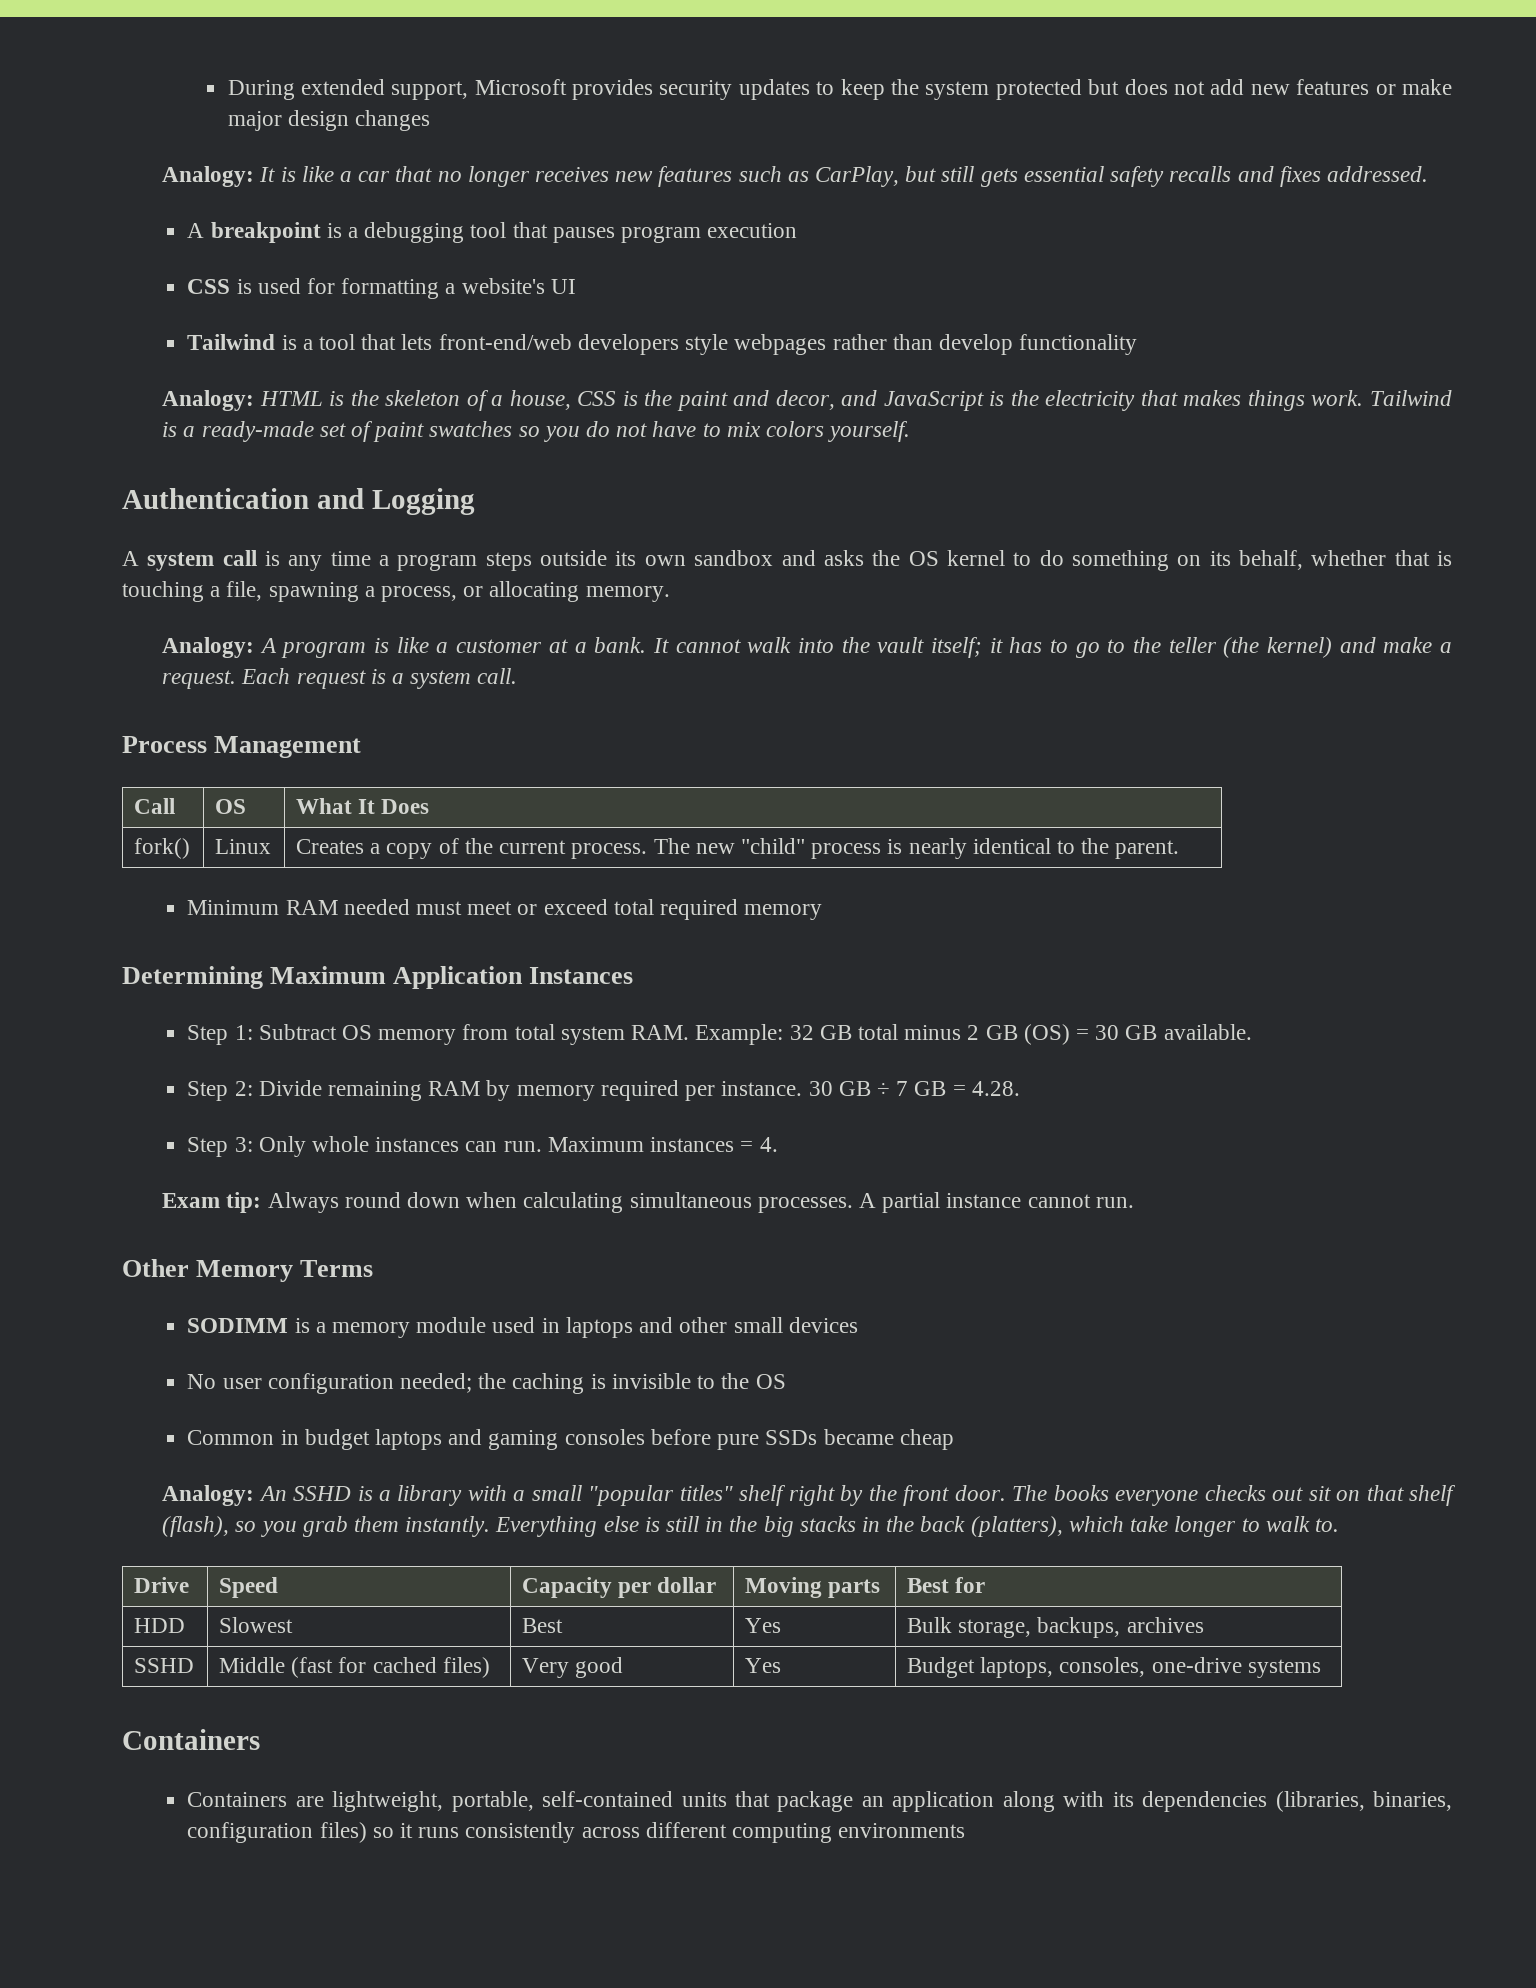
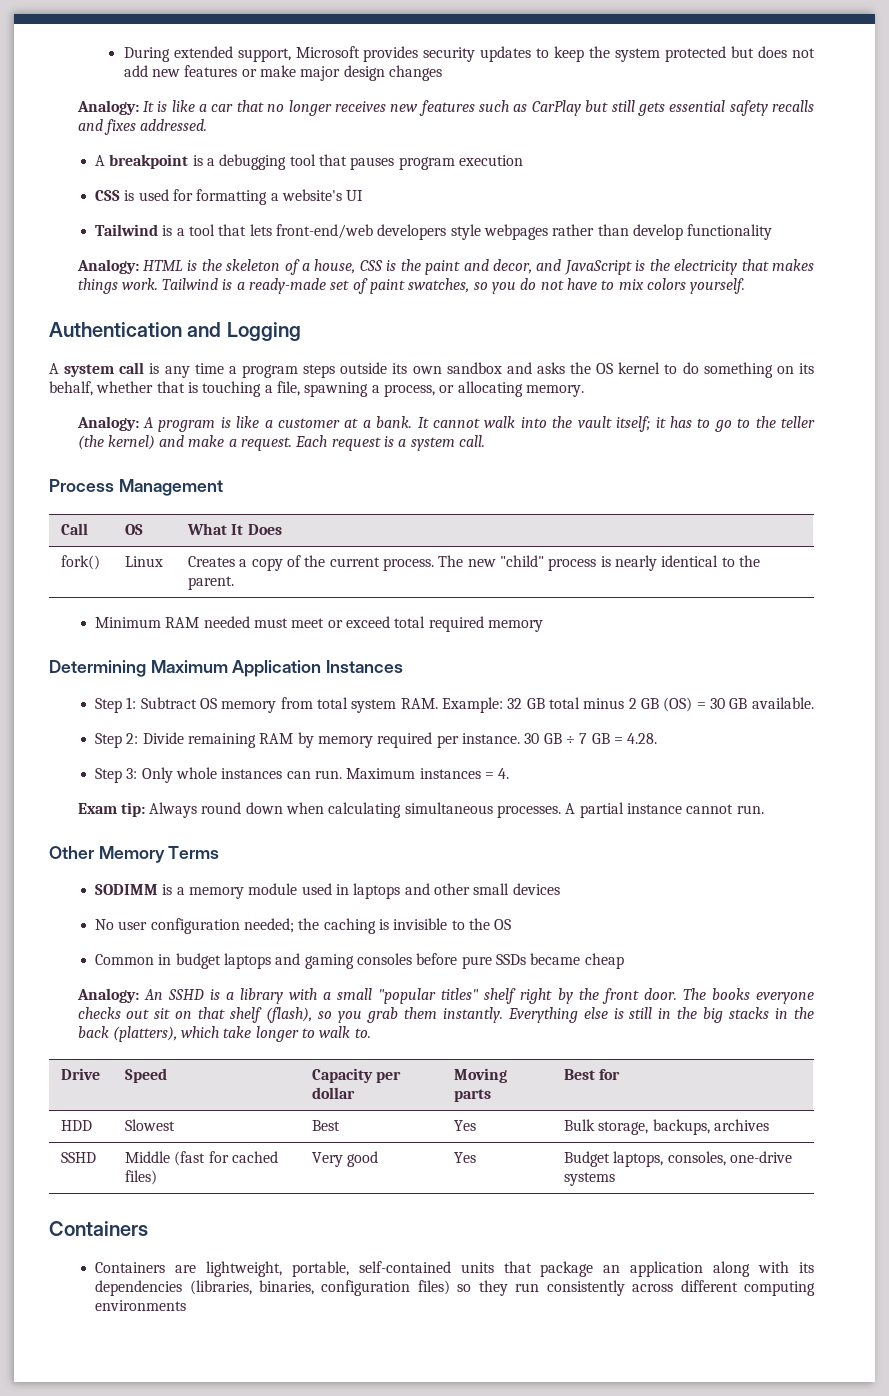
[815,166,900,187] CarPlay, -> [531,100,581,116] CarPlay
[429,421,513,437] swatches -> [408,278,470,293] swatches,
[400,1823,460,1838] it runs -> [478,1280,540,1296] they run

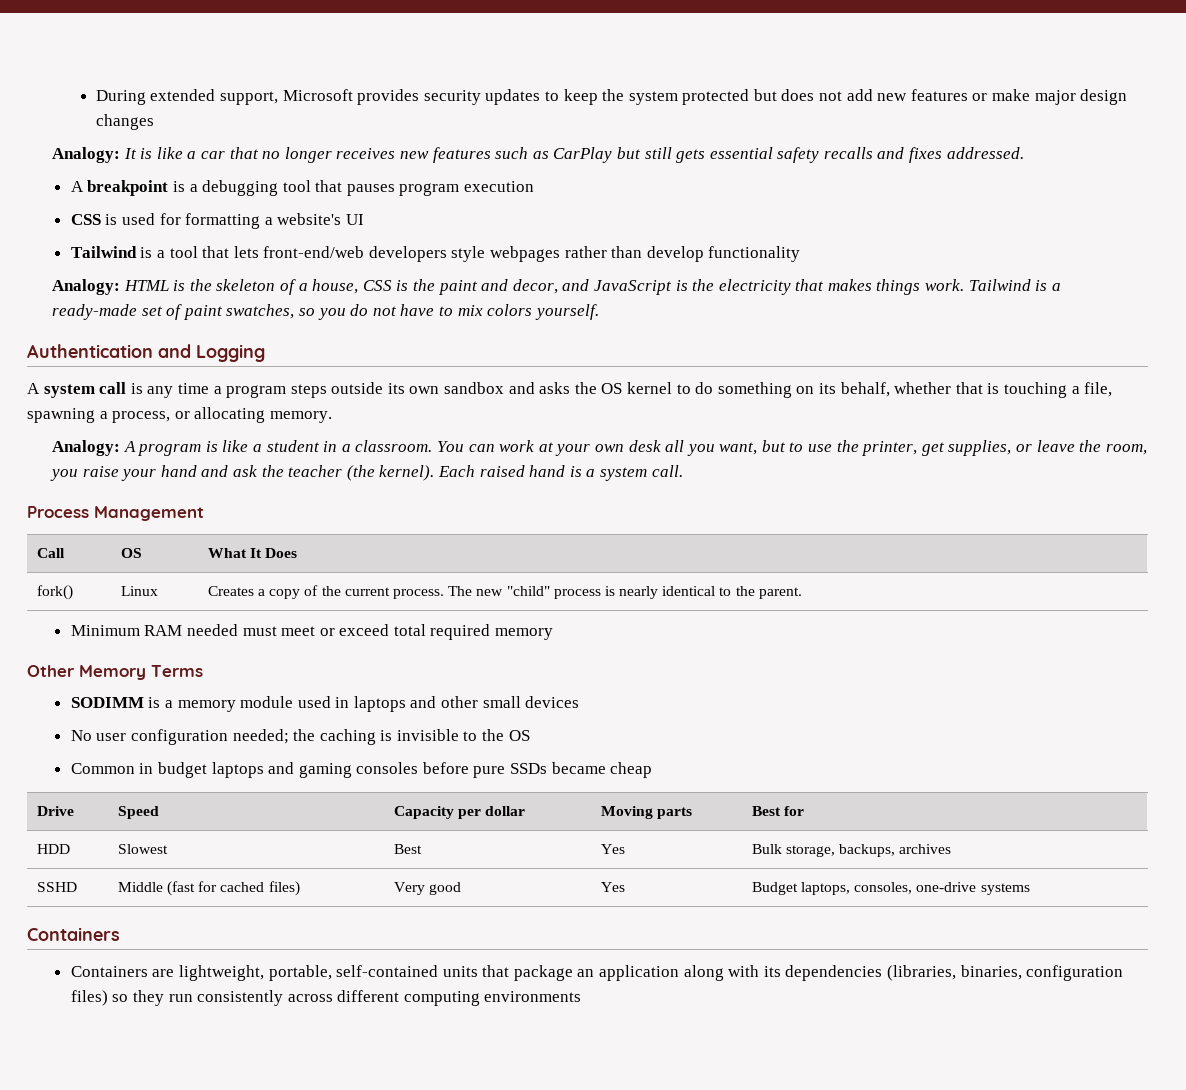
[277,416,816,432] [77,435,381,451] customer at a bank. It cannot walk into the vault itself; it has to go to the teller (the kernel) and make a request. Each request -> [266,440,1147,456] [50,465,566,481] student in a classroom. You can work at your own desk all you want, but to use the printer, get supplies, or leave the room, you raise your hand and ask the teacher (the kernel). Each raised hand
[49,660,404,677] [95,697,814,713] [95,732,658,748] [95,767,510,783] [77,802,764,818] // Determining Maximum Application Instances // Step 1: Subtract OS memory from total system RAM. Example: 32 GB total minus 2 GB (OS) = 30 GB available. // Step 2: Divide remaining RAM by memory required per instance. 30 GB ÷ 7 GB = 4.28. // Step 3: Only whole instances can run. Maximum instances = 4. // Exam tip: Always round down when calculating simultaneous processes. A partial instance cannot run. -> (554, 634) none
[76,988,814,1004] [77,1007,814,1023] [77,1026,371,1042] // Analogy: An SSHD is a library with a small "popular titles" shelf right by the front door. The books everyone checks out sit on that shelf (flash), so you grab them instantly. Everything else is still in the big stacks in the back (platters), which take longer to walk to. -> (653, 770) none

